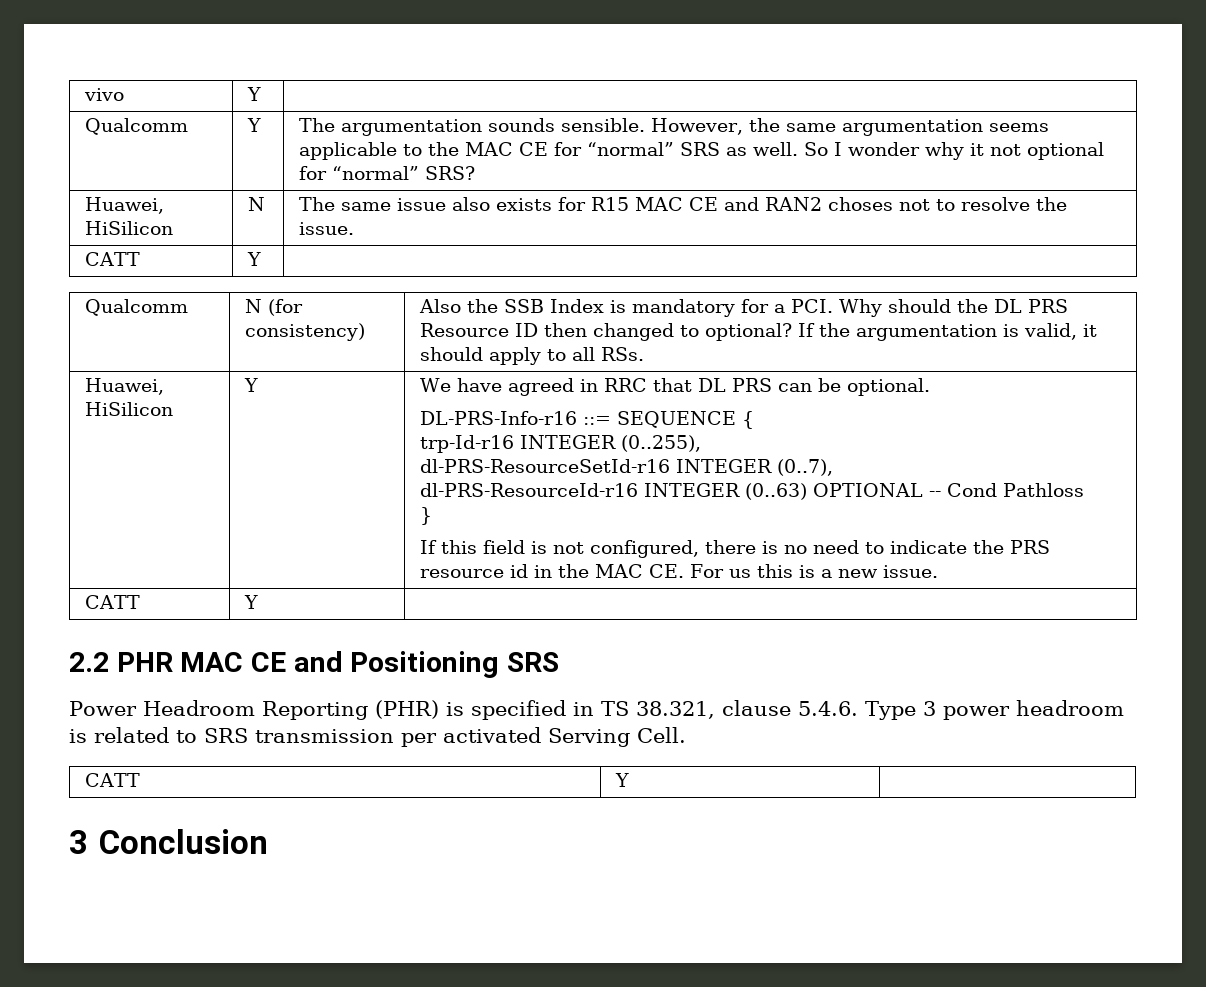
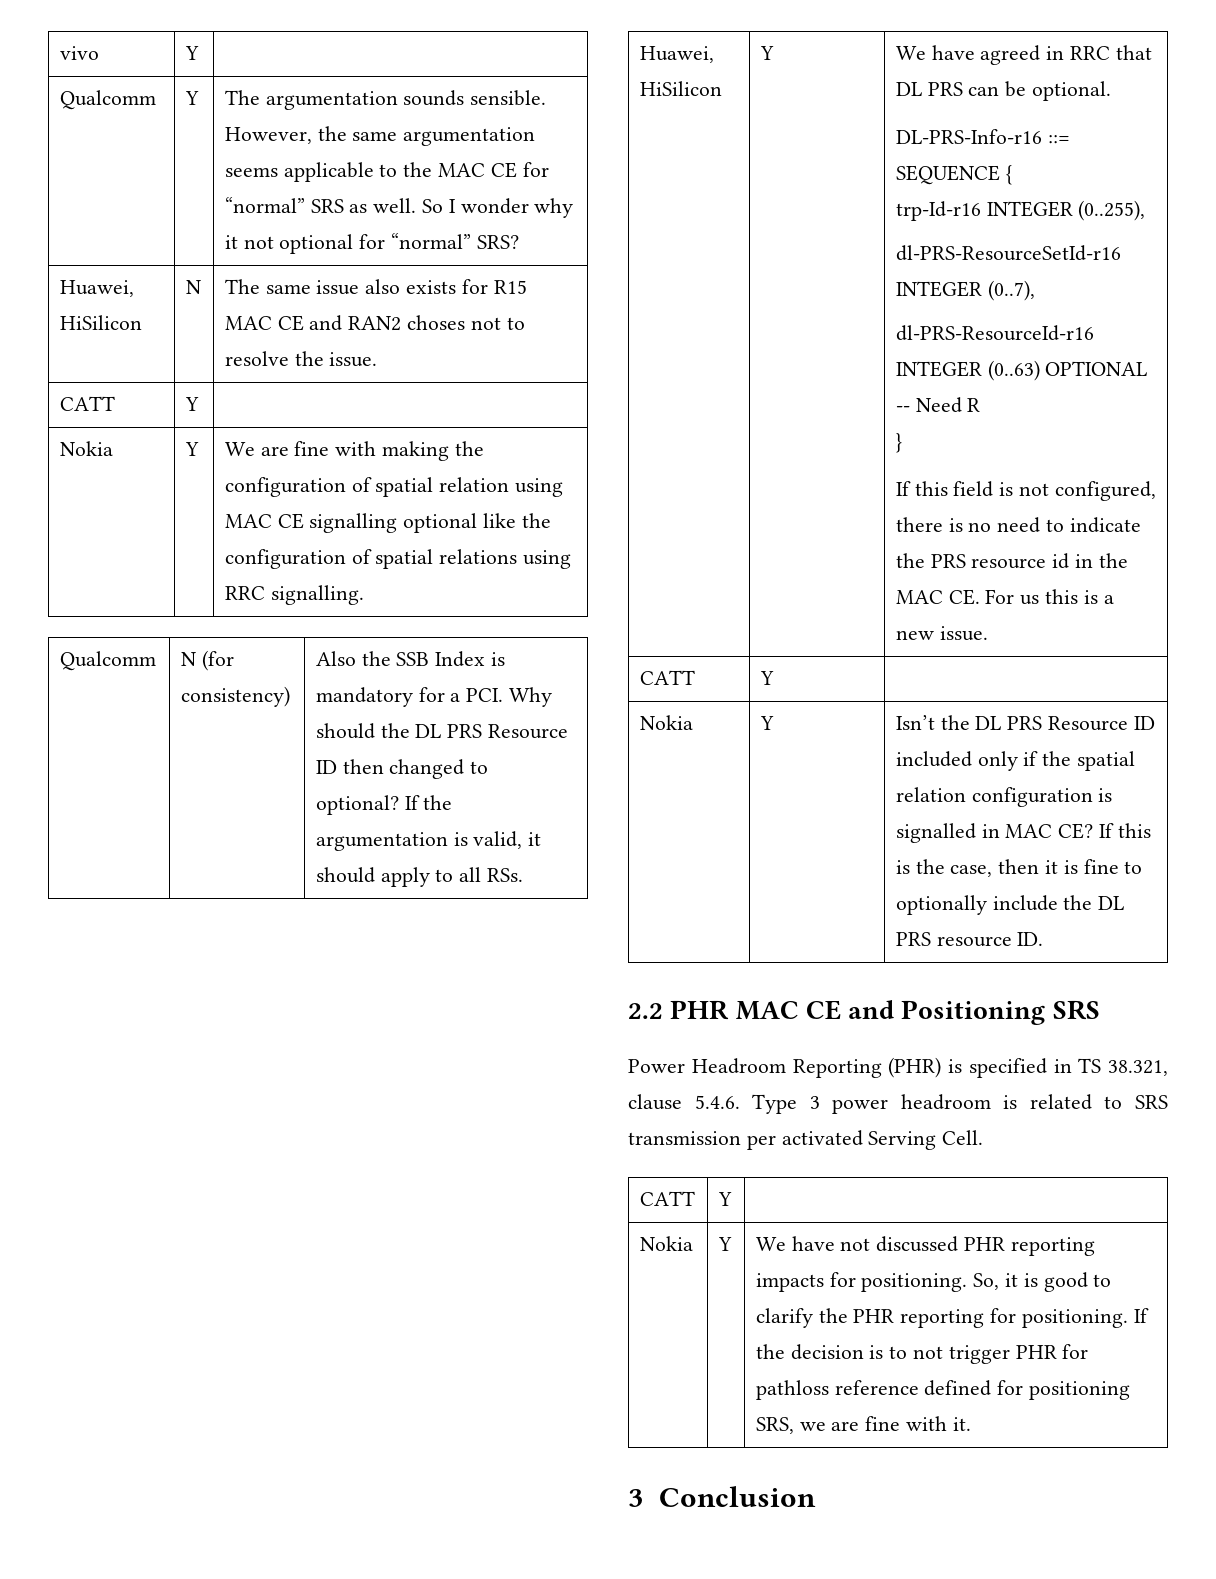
(262, 259) none -> [59,441,113,456] [184,442,199,456] [224,441,484,461] [224,477,563,497] [224,513,551,533] [224,549,571,569] [224,585,364,605] // Nokia | Y | We are fine with making the configuration of spatial relation using MAC CE signalling optional like the configuration of spatial relations using RRC signalling.
[947,483,1085,497] Cond Pathloss -> [915,397,981,413] Need R
(259, 602) none -> [639,715,693,730] [759,716,774,730] [895,715,1155,731] [895,751,1135,771] [895,787,1113,807] [895,823,1151,843] [895,859,1143,877] [895,895,1125,915] [895,932,1044,947] // Nokia | Y | Isn’t the DL PRS Resource ID included only if the spatial relation configuration is signalled in MAC CE? If this is the case, then it is fine to optionally include the DL PRS resource ID.
(630, 780) none -> [639,1236,693,1251] [717,1237,732,1251] [755,1236,1095,1256] [755,1272,1112,1292] [755,1308,1149,1328] [755,1344,1089,1364] [755,1380,1130,1400] [755,1416,971,1434] // Nokia | Y | We have not discussed PHR reporting impacts for positioning. So, it is good to clarify the PHR reporting for positioning. If the decision is to not trigger PHR for pathloss reference defined for positioning SRS, we are fine with it.

